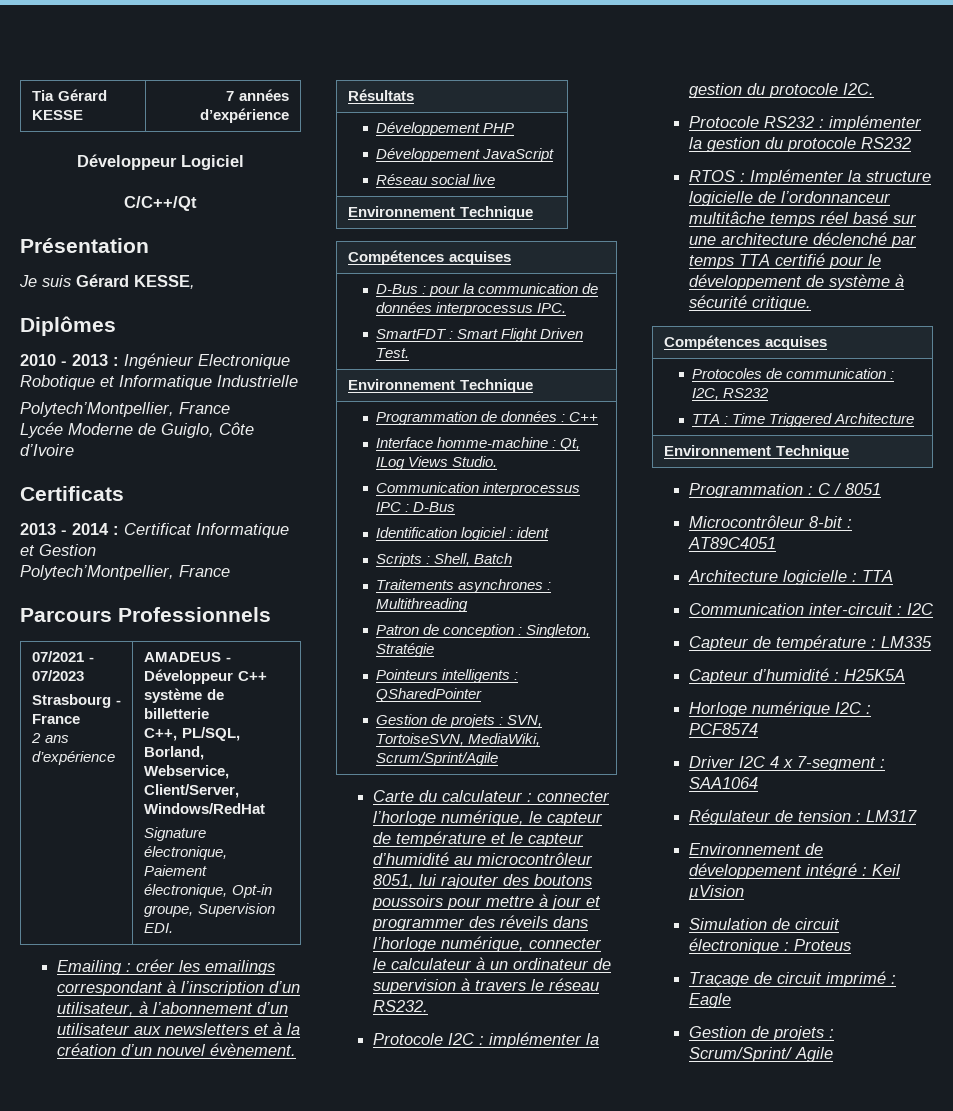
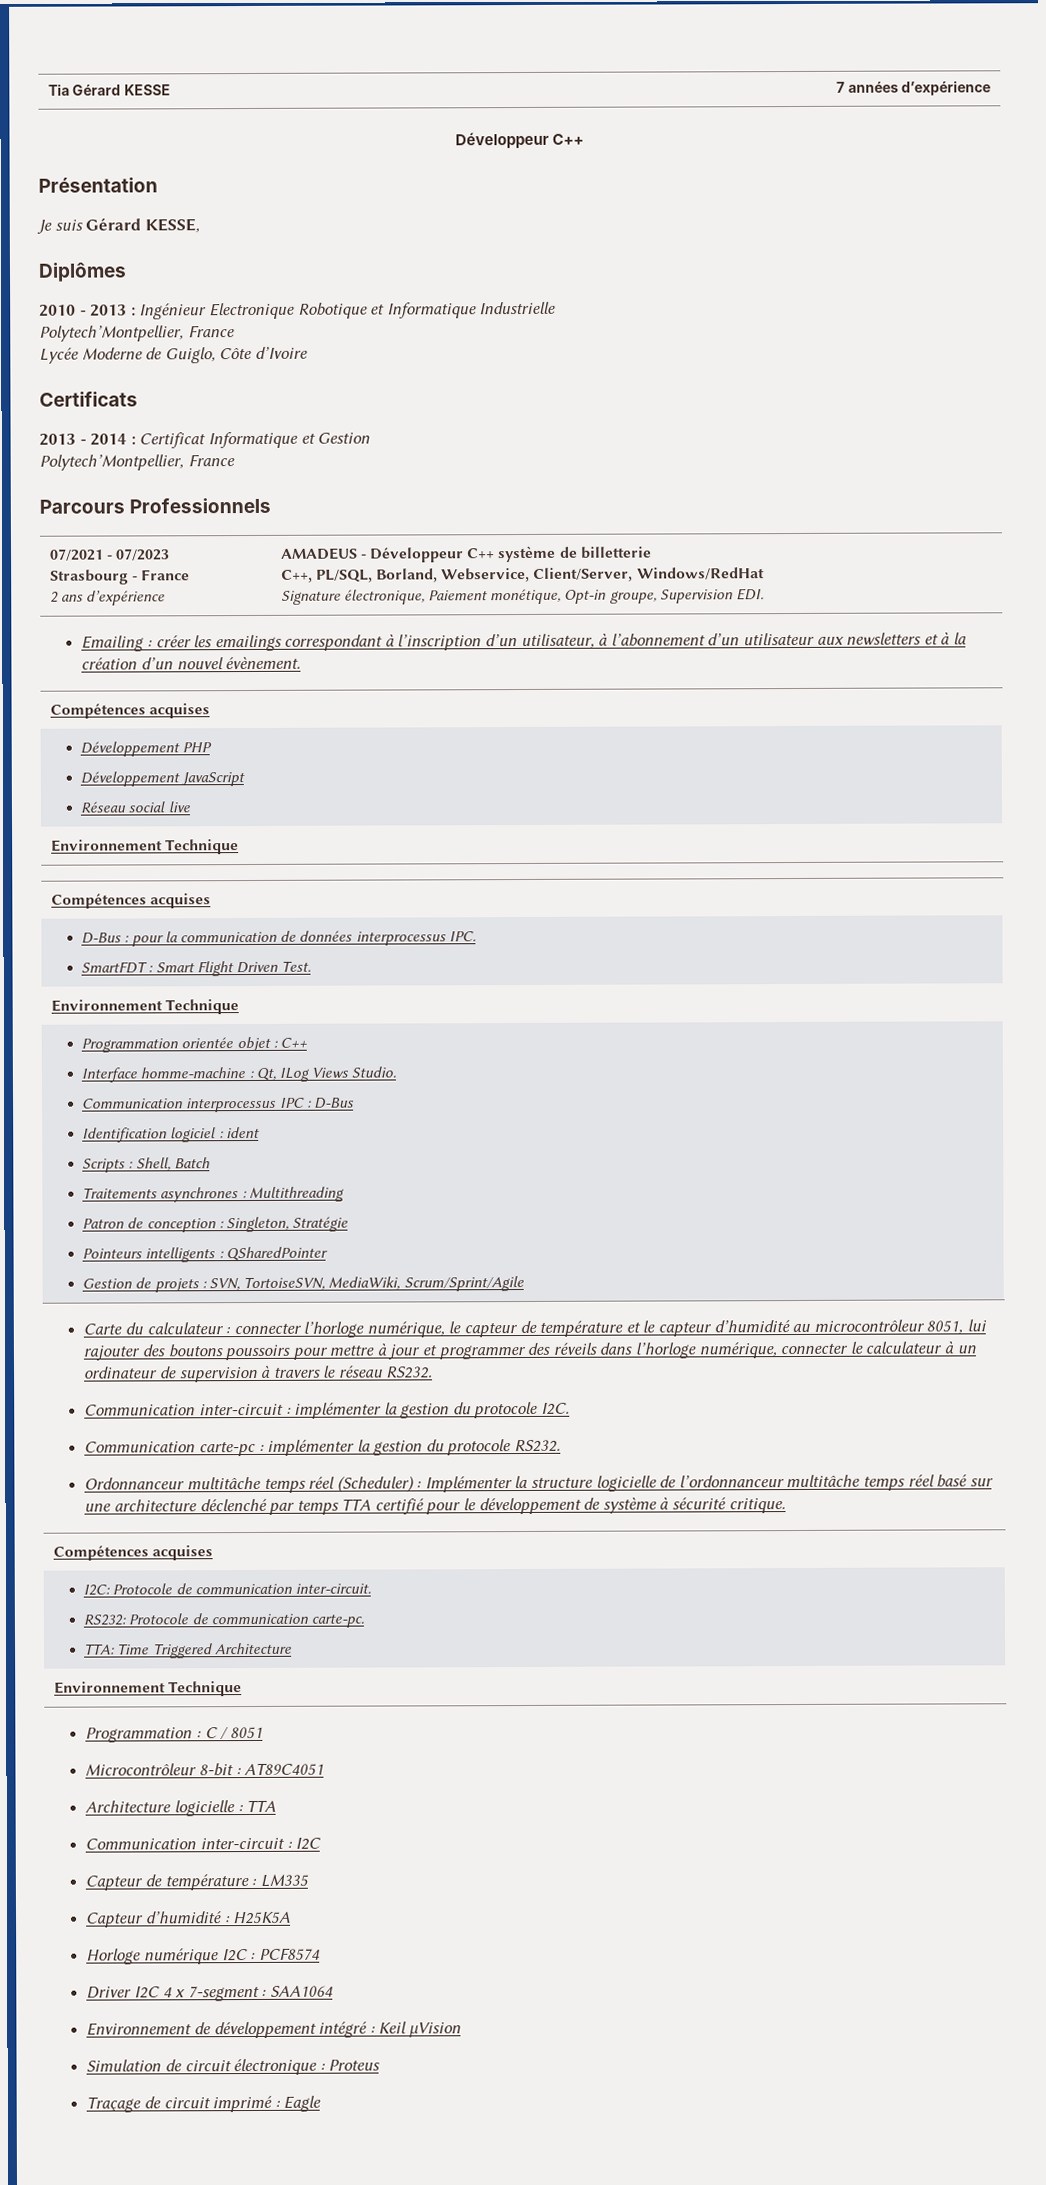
[181,155,244,170] [124,196,197,211] Logiciel // C/C++/Qt -> [552,133,585,145] C++
[144,884,228,898] électronique, -> [490,588,562,605] monétique,
[348,89,415,101] Résultats -> [49,703,210,719] Compétences acquises
[481,411,558,422] de données -> [181,1036,271,1052] orientée objet
[372,1033,474,1045] Protocole I2C -> [84,1403,284,1416] Communication inter-circuit
[688,115,922,131] [688,137,911,152] [688,170,735,182] Protocole RS232 : implémenter la gestion du protocole RS232 // RTOS -> [84,1439,562,1457] [84,1475,415,1493] Communication carte-pc : implémenter la gestion du protocole RS232. // Ordonnanceur multitâche temps réel (Scheduler)
[692,368,895,379] [692,388,770,400] [692,414,729,424] Protocoles de communication : I2C, RS232 // TTA : -> [83,1583,372,1596] [83,1613,365,1628] [84,1643,116,1655] I2C: Protocole de communication inter-circuit. // RS232: Protocole de communication carte-pc. // TTA:
[688,809,917,825] // Régulateur de tension : LM317 -> (333, 1991) none
[688,1026,834,1041] [688,1047,833,1062] // Gestion de projets : Scrum/Sprint/ Agile -> (322, 2103) none

